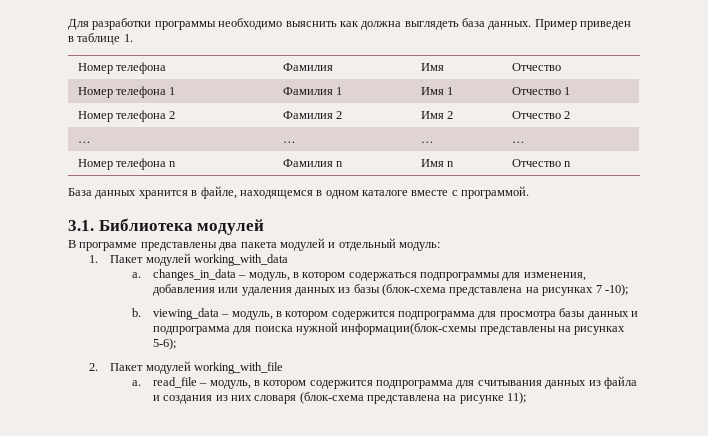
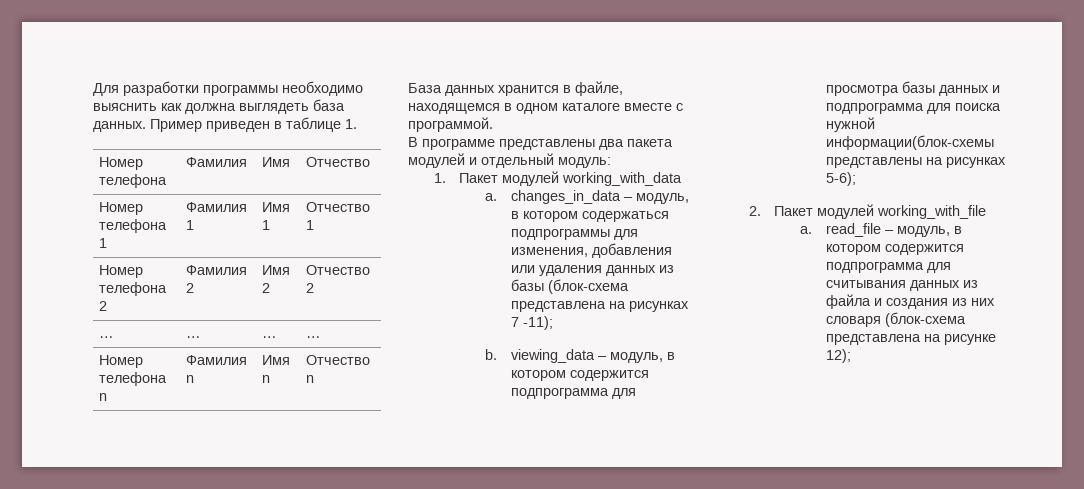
[68,218,265,235] // 3.1. Библиотека модулей -> (493, 124) none
[604,284,628,296] -10); -> [522,316,553,330] -11);
[507,392,527,404] 11); -> [825,349,851,363] 12);

